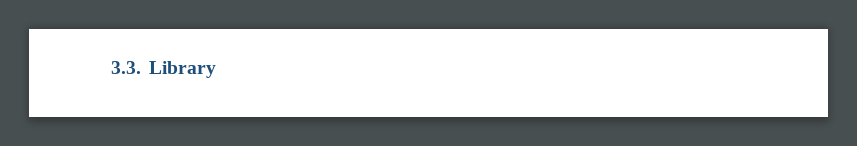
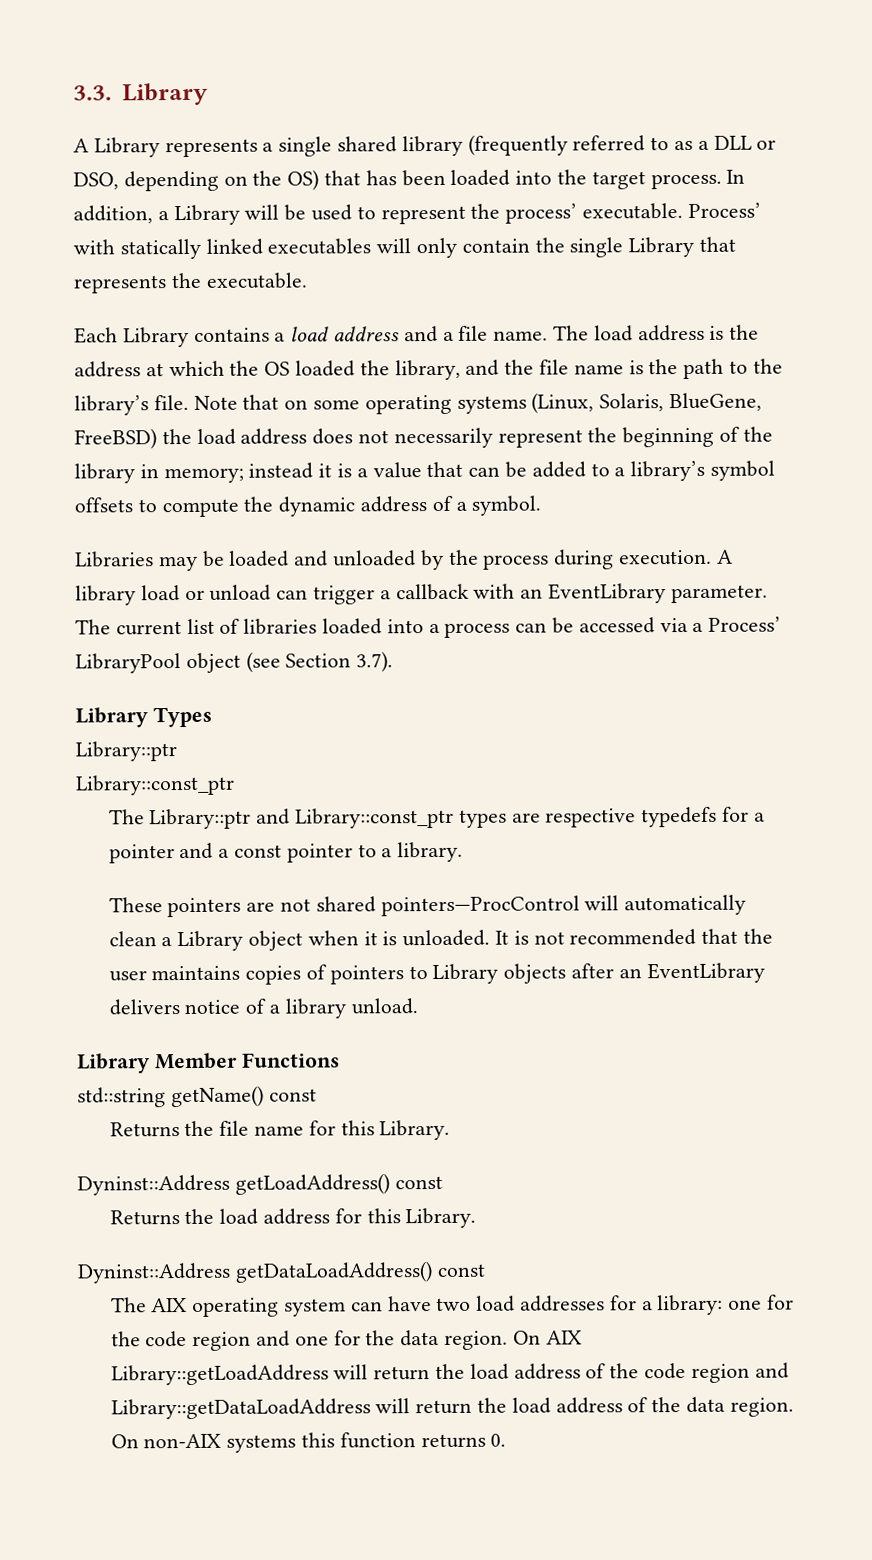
(216, 69) none -> [73,134,777,158] [73,169,746,192] [73,202,761,226] [73,236,737,260] [73,272,308,294] [74,324,760,348] [74,358,783,381] [74,392,763,416] [74,426,773,450] [74,460,776,484] [74,495,542,518] [75,549,733,572] [75,583,768,606] [75,616,782,638] [75,651,394,674] [75,706,212,728] [75,741,177,762] [75,774,235,796] [108,806,765,830] [108,841,464,864] [108,894,747,918] [108,928,774,952] [108,962,765,985] [108,998,418,1019] [77,1052,340,1074] [77,1085,317,1108] [109,1119,451,1141] [77,1173,443,1196] [109,1207,477,1229] [77,1261,485,1284] [110,1294,795,1317] [110,1329,582,1351] [110,1362,789,1386] [110,1396,794,1420] [110,1432,507,1453] // A Library represents a single shared library (frequently referred to as a DLL or DSO, depending on the OS) that has been loaded into the target process. In addition, a Library will be used to represent the process’ executable. Process’ with statically linked executables will only contain the single Library that represents the executable. // Each Library contains a load address and a file name. The load address is the address at which the OS loaded the library, and the file name is the path to the library’s file. Note that on some operating systems (Linux, Solaris, BlueGene, FreeBSD) the load address does not necessarily represent the beginning of the library in memory; instead it is a value that can be added to a library’s symbol offsets to compute the dynamic address of a symbol. // Libraries may be loaded and unloaded by the process during execution. A library load or unload can trigger a callback with an EventLibrary parameter. The current list of libraries loaded into a process can be accessed via a Process’ LibraryPool object (see Section 3.7). // Library Types // Library::ptr // Library::const_ptr // The Library::ptr and Library::const_ptr types are respective typedefs for a pointer and a const pointer to a library. // These pointers are not shared pointers—ProcControl will automatically clean a Library object when it is unloaded. It is not recommended that the user maintains copies of pointers to Library objects after an EventLibrary delivers notice of a library unload. // Library Member Functions // std::string getName() const // Returns the file name for this Library. // Dyninst::Address getLoadAddress() const // Returns the load address for this Library. // Dyninst::Address getDataLoadAddress() const // The AIX operating system can have two load addresses for a library: one for the code region and one for the data region. On AIX Library::getLoadAddress will return the load address of the code region and Library::getDataLoadAddress will return the load address of the data region. On non-AIX systems this function returns 0.

